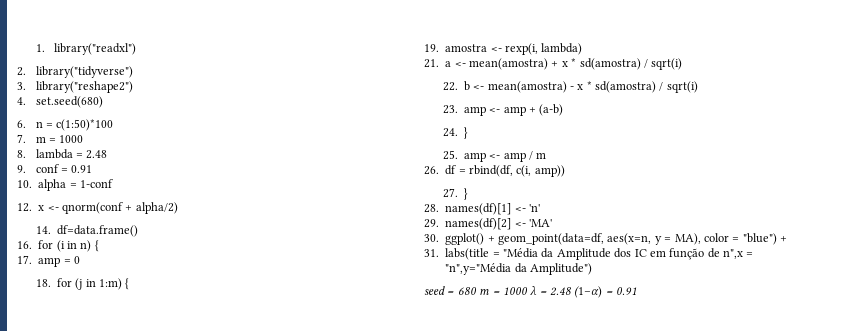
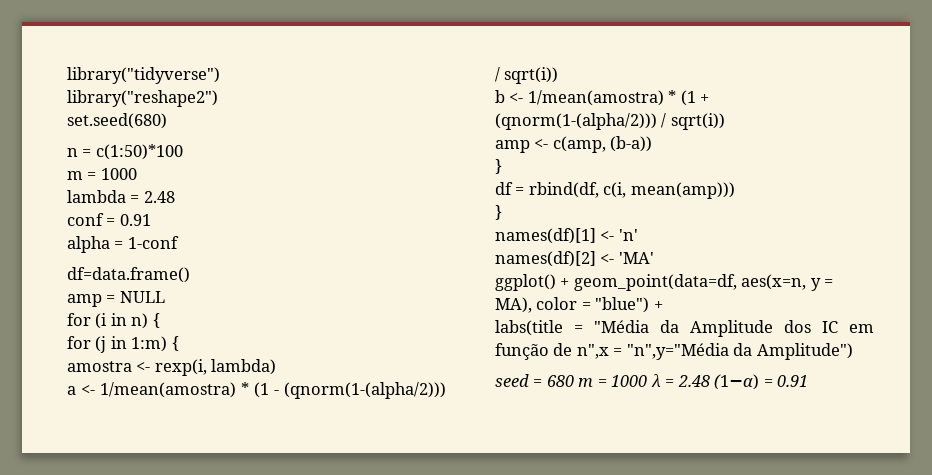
[35,43,137,55] [17,67,26,76] 1. library("readxl") // 2. -> (67, 75) none
[17,82,26,90] 3. -> (220, 75) none
[17,97,26,105] 4. -> (218, 98) none
[17,120,26,128] 6. -> (167, 121) none
[17,134,26,143] 7. -> (183, 152) none
[17,150,26,158] 8. -> (137, 174) none
[17,165,26,173] 9. -> (175, 197) none
[17,180,32,188] 10. -> (151, 220) none
[17,202,178,214] [35,225,138,237] [17,241,32,249] 12. x <- qnorm(conf + alpha/2) // 14. df=data.frame() // 16. -> [67,267,190,283] [67,291,165,307] df=data.frame() // amp = NULL //
[17,255,80,267] [35,279,51,287] 17. amp = 0 // 18. -> (160, 320) none
[424,44,439,52] 19. -> (179, 343) none
[424,59,439,68] 21. -> (277, 367) none
[469,58,683,70] [442,81,698,93] [442,104,564,116] [442,127,468,139] [442,150,547,162] [424,166,439,175] mean(amostra) + x * sd(amostra) / sqrt(i) // 22. b <- mean(amostra) - x * sd(amostra) / sqrt(i) // 23. amp <- amp + (a-b) // 24. } // 25. amp <- amp / m // 26. -> [100,382,446,399] [495,67,559,84] [495,90,710,106] [495,113,725,130] [495,136,653,153] [495,159,502,174] 1/mean(amostra) * (1 - (qnorm(1-(alpha/2))) / sqrt(i)) // b <- 1/mean(amostra) * (1 + (qnorm(1-(alpha/2))) / sqrt(i)) // amp <- c(amp, (b-a)) // } //
[534,165,565,177] [442,188,468,200] [424,204,439,213] amp)) // 27. } // 28. -> [630,182,735,199] [495,205,502,220] mean(amp))) // } //
[424,219,439,228] 29. -> (638, 235) none
[424,234,439,242] 30. -> (654, 258) none
[424,249,439,257] 31. -> (663, 305) none

